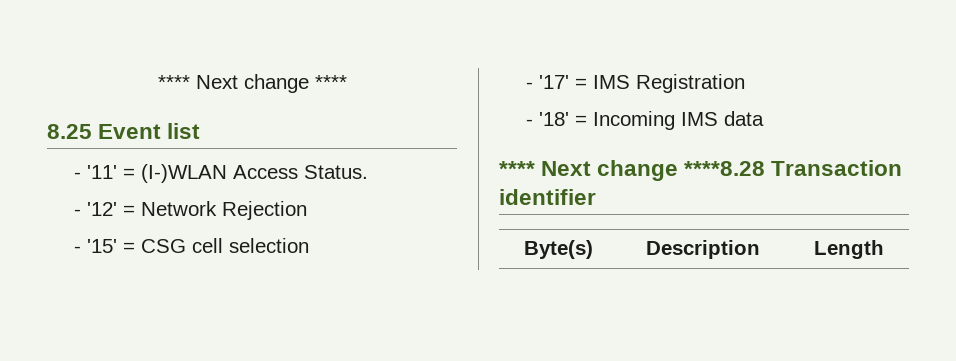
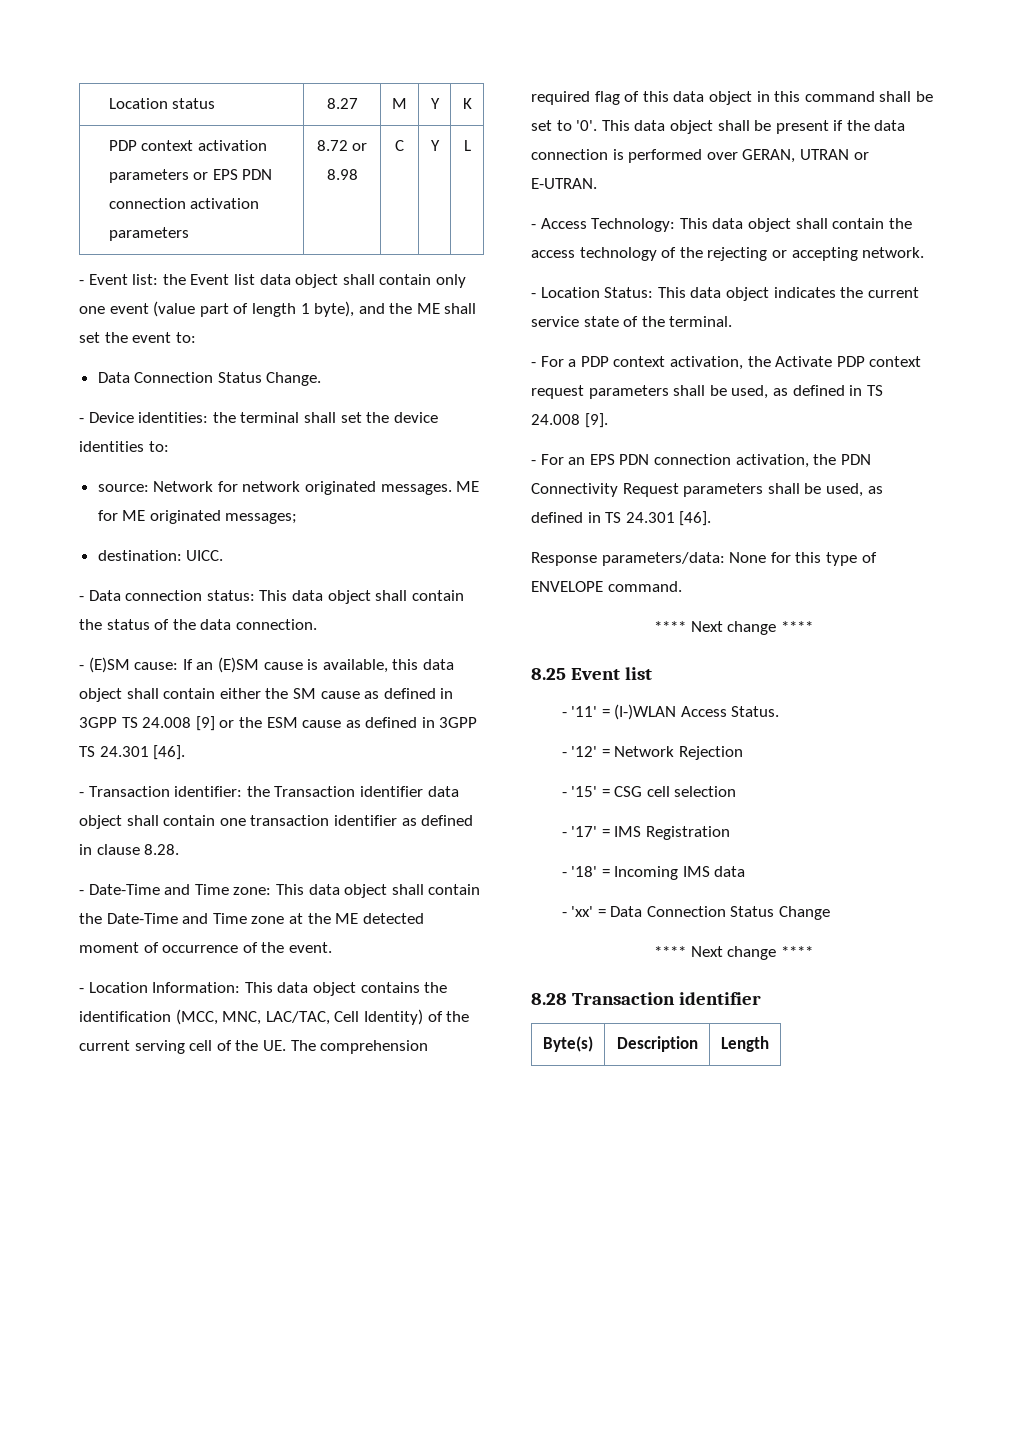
(157, 82) none -> [108,98,216,109] [326,98,358,109] [392,98,407,109] [430,98,440,109] [462,98,472,109] [108,140,267,151] [108,169,273,183] [108,198,260,209] [108,227,189,241] [316,140,368,151] [326,169,358,180] [395,140,404,151] [430,140,440,151] [463,140,471,151] [79,274,466,288] [79,301,477,317] [79,332,196,343] [97,372,322,386] [79,412,438,423] [79,441,169,452] [97,481,480,495] [97,510,298,524] [97,550,224,561] [79,590,464,604] [79,619,317,630] [79,657,454,673] [79,688,454,702] [79,716,478,731] [79,745,186,760] [79,786,459,797] [79,815,474,829] [79,844,180,855] [79,884,481,898] [79,913,424,924] [79,942,332,953] [79,982,448,996] [79,1009,470,1025] [79,1040,429,1054] [531,91,933,105] [531,120,906,134] [531,149,869,163] [531,178,597,189] [531,218,912,232] [531,247,925,261] [531,287,919,301] [531,316,733,327] [531,356,922,370] [531,385,883,399] [531,413,608,428] [531,454,871,468] [531,483,883,497] [531,511,712,526] [531,552,877,566] [531,581,682,592] Location status | 8.27 | M | Y | K // PDP context activation parameters or EPS PDN connection activation parameters | 8.72 or 8.98 | C | Y | L // - Event list: the Event list data object shall contain only one event (value part of length 1 byte), and the ME shall set the event to: // Data Connection Status Change. // - Device identities: the terminal shall set the device identities to: // source: Network for network originated messages. ME for ME originated messages; // destination: UICC. // - Data connection status: This data object shall contain the status of the data connection. // - (E)SM cause: If an (E)SM cause is available, this data object shall contain either the SM cause as defined in 3GPP TS 24.008 [9] or the ESM cause as defined in 3GPP TS 24.301 [46]. // - Transaction identifier: the Transaction identifier data object shall contain one transaction identifier as defined in clause 8.28. // - Date-Time and Time zone: This data object shall contain the Date-Time and Time zone at the ME detected moment of occurrence of the event. // - Location Information: This data object contains the identification (MCC, MNC, LAC/TAC, Cell Identity) of the current serving cell of the UE. The comprehension required flag of this data object in this command shall be set to '0'. This data object shall be present if the data connection is performed over GERAN, UTRAN or E-UTRAN. // - Access Technology: This data object shall contain the access technology of the rejecting or accepting network. // - Location Status: This data object indicates the current service state of the terminal. // - For a PDP context activation, the Activate PDP context request parameters shall be used, as defined in TS 24.008 [9]. // - For an EPS PDN connection activation, the PDN Connectivity Request parameters shall be used, as defined in TS 24.301 [46]. // Response parameters/data: None for this type of ENVELOPE command. //
[499,160,766,181] // **** Next change ****8.28 -> [561,906,831,920] [654,946,813,960] [531,993,567,1005] // - 'xx' = Data Connection Status Change // **** Next change **** // 8.28

